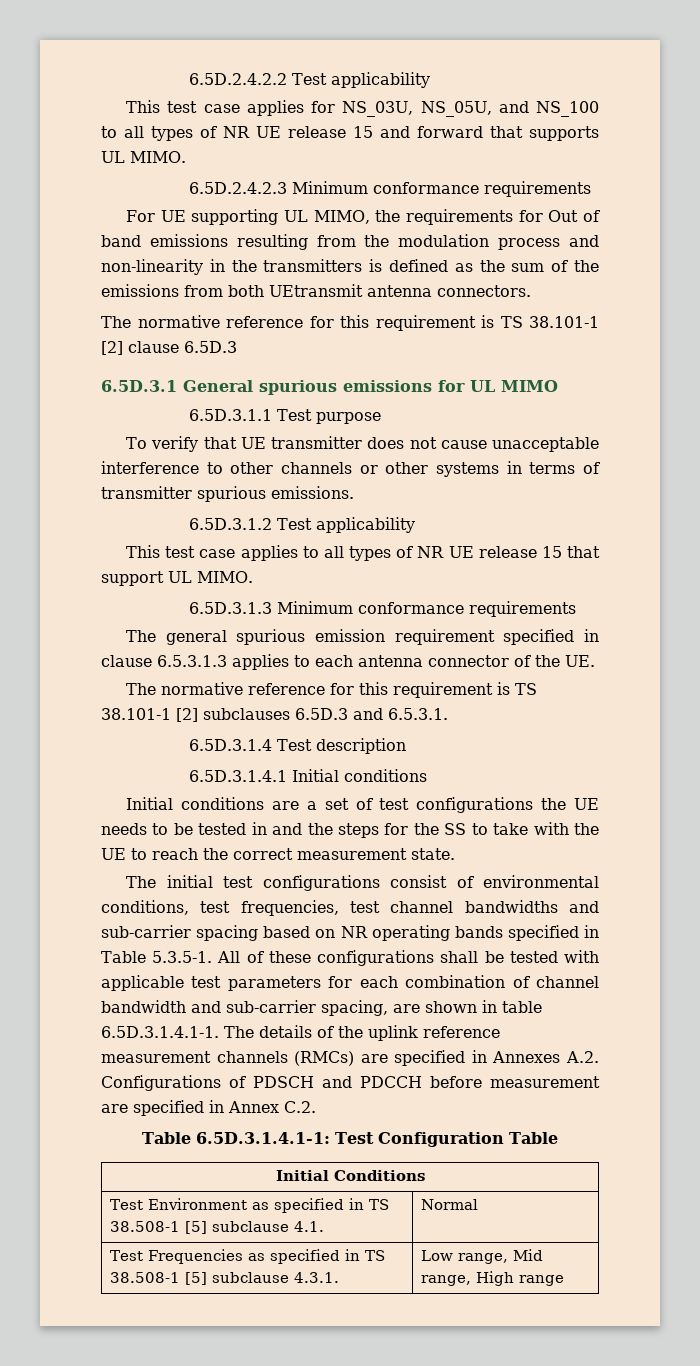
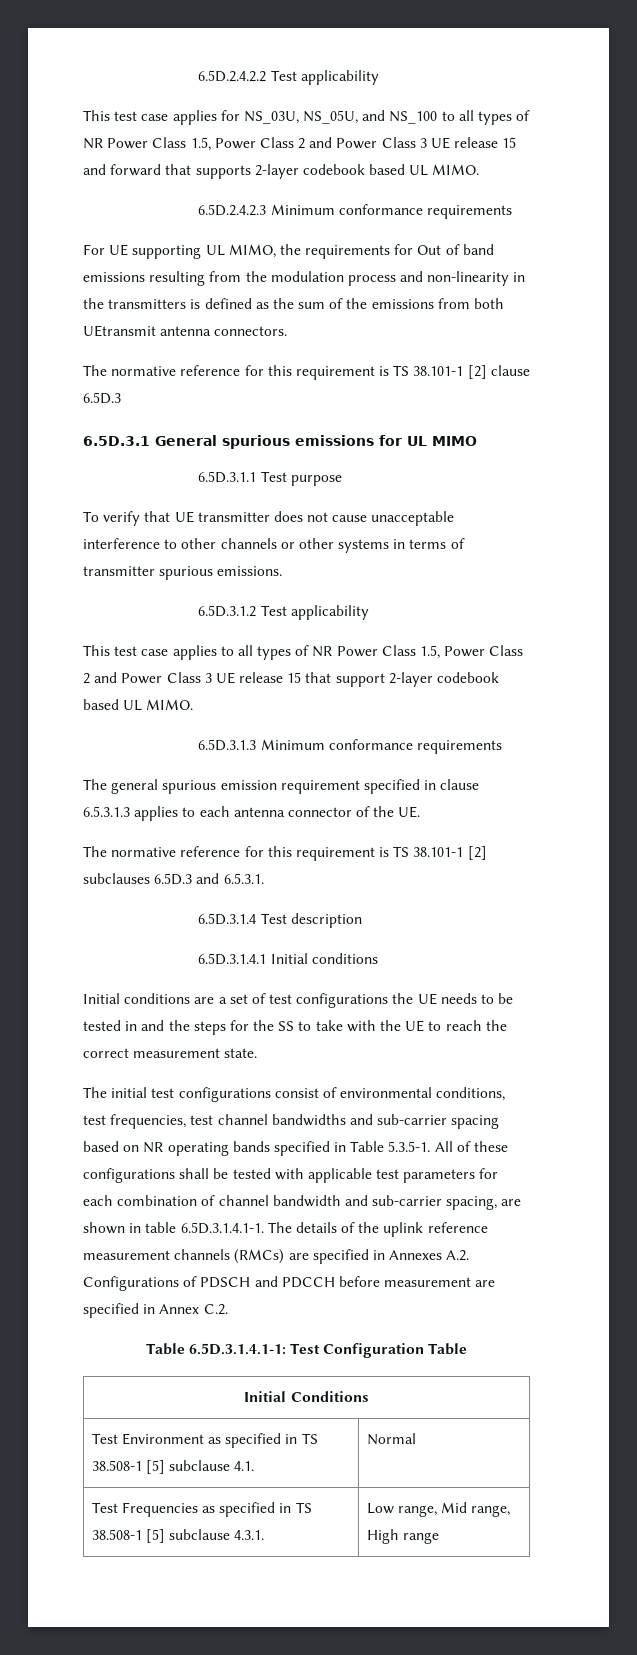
(250, 132) none -> [107,137,427,151] Power Class 1.5, Power Class 2 and Power Class 3
(599, 133) none -> [254,164,406,179] 2-layer codebook based
(445, 552) none -> [336,645,524,659] [83,672,212,684] Power Class 1.5, Power Class 2 and Power Class 3
(164, 578) none -> [388,672,500,687] [83,699,119,710] 2-layer codebook based

